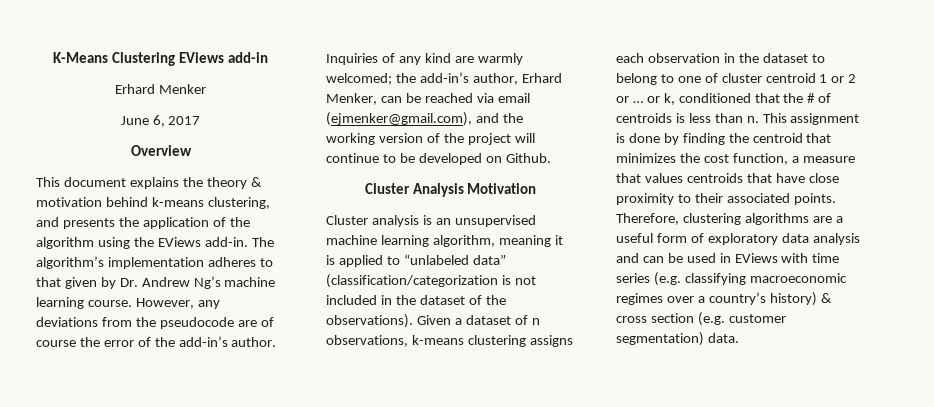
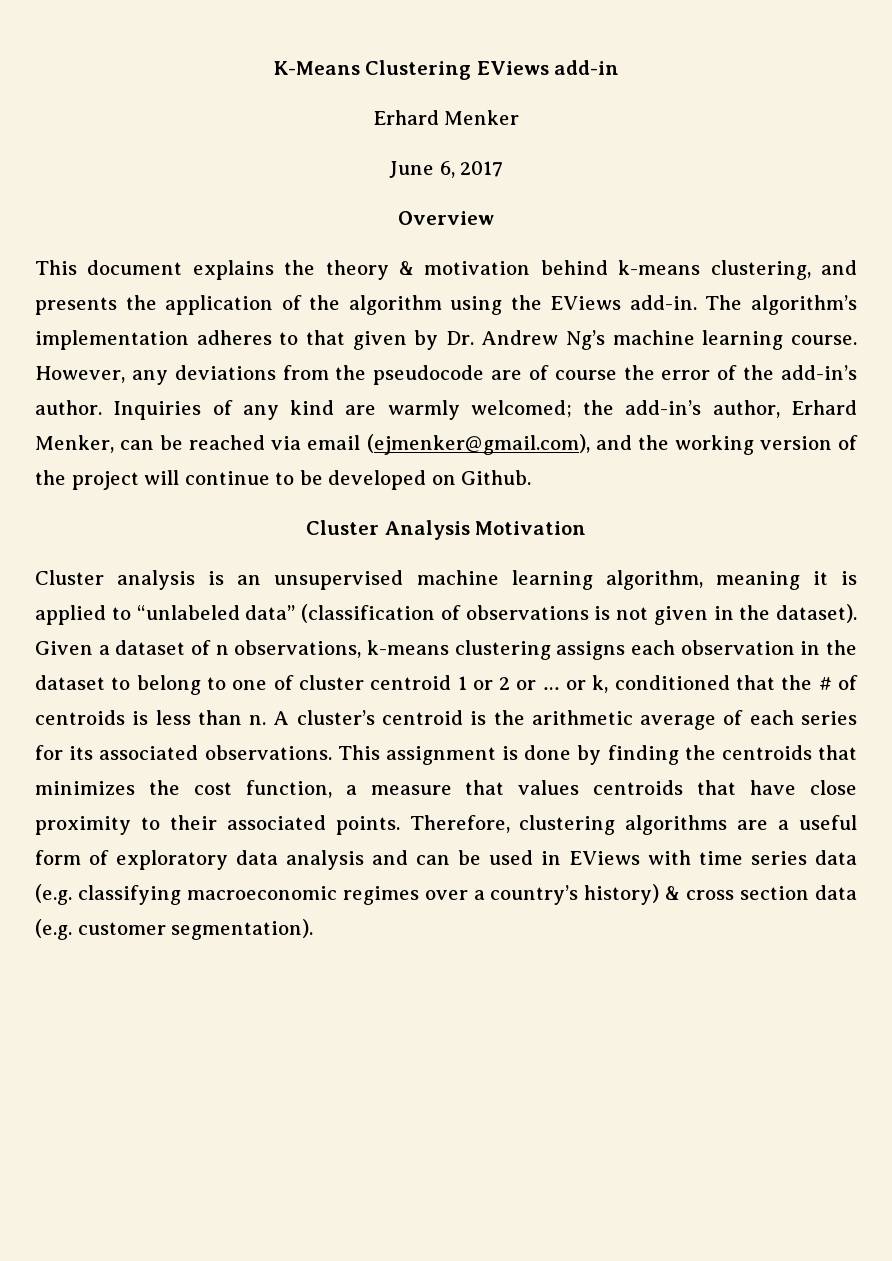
[326,274,498,288] (classification/categorization -> [301,604,589,623] (classification of observations
[326,295,506,305] [326,314,413,328] included in the dataset of the observations). -> [653,604,857,625] given in the dataset).
(759, 119) none -> [273,710,858,730] [35,745,332,760] A cluster’s centroid is the arithmetic average of each series for its associated observations.
[752,133,803,143] centroid -> [721,745,812,760] centroids
(650, 278) none -> [815,850,857,865] data
(694, 318) none -> [814,885,857,900] data
[616,332,739,346] segmentation) data. -> [171,919,314,940] segmentation).

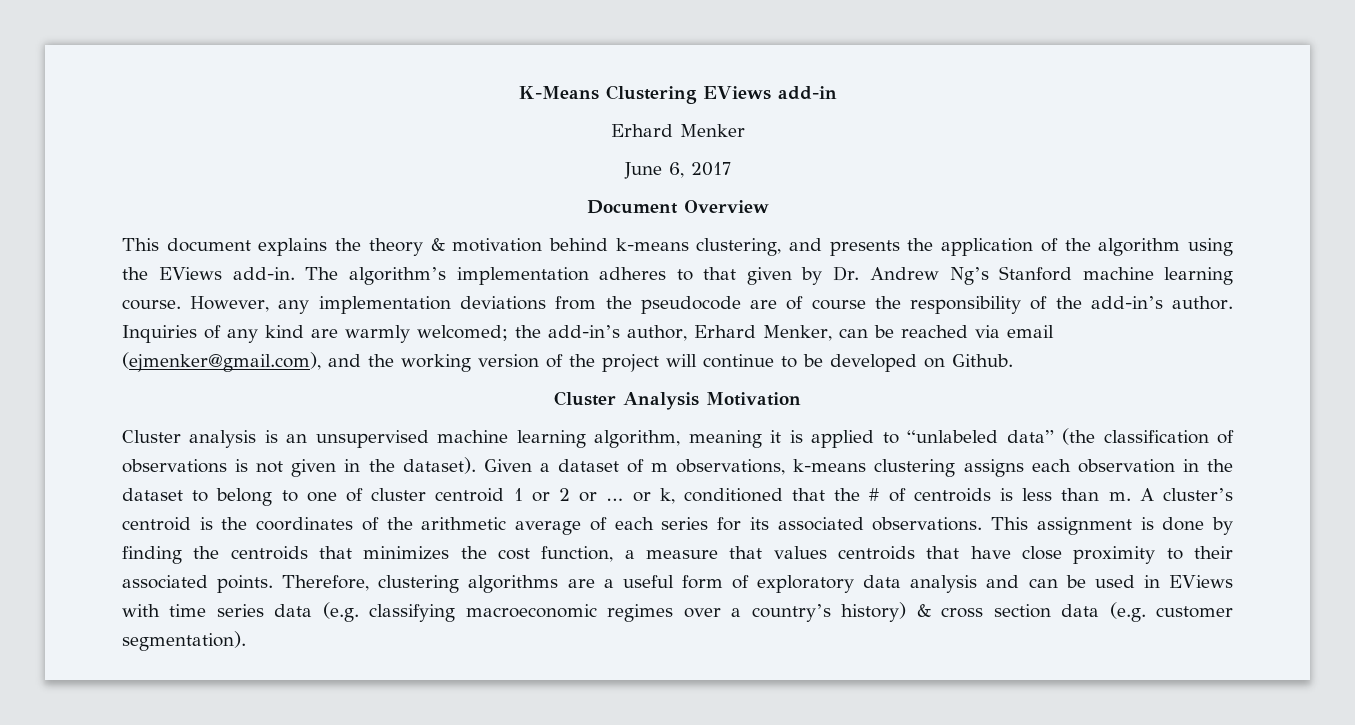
(504, 169) none -> [586,200,678,214] Document
(606, 340) none -> [998,266,1072,281] Stanford
(168, 377) none -> [318,296,451,314] implementation
[661,370,711,380] error -> [910,296,1022,314] responsibility
[301,604,435,623] (classification -> [1062,428,1209,445] (the classification
[215,645,229,655] n -> [651,463,669,472] m
[249,715,267,725] n. -> [1108,492,1131,501] m.
(525, 717) none -> [256,517,413,531] coordinates of the

